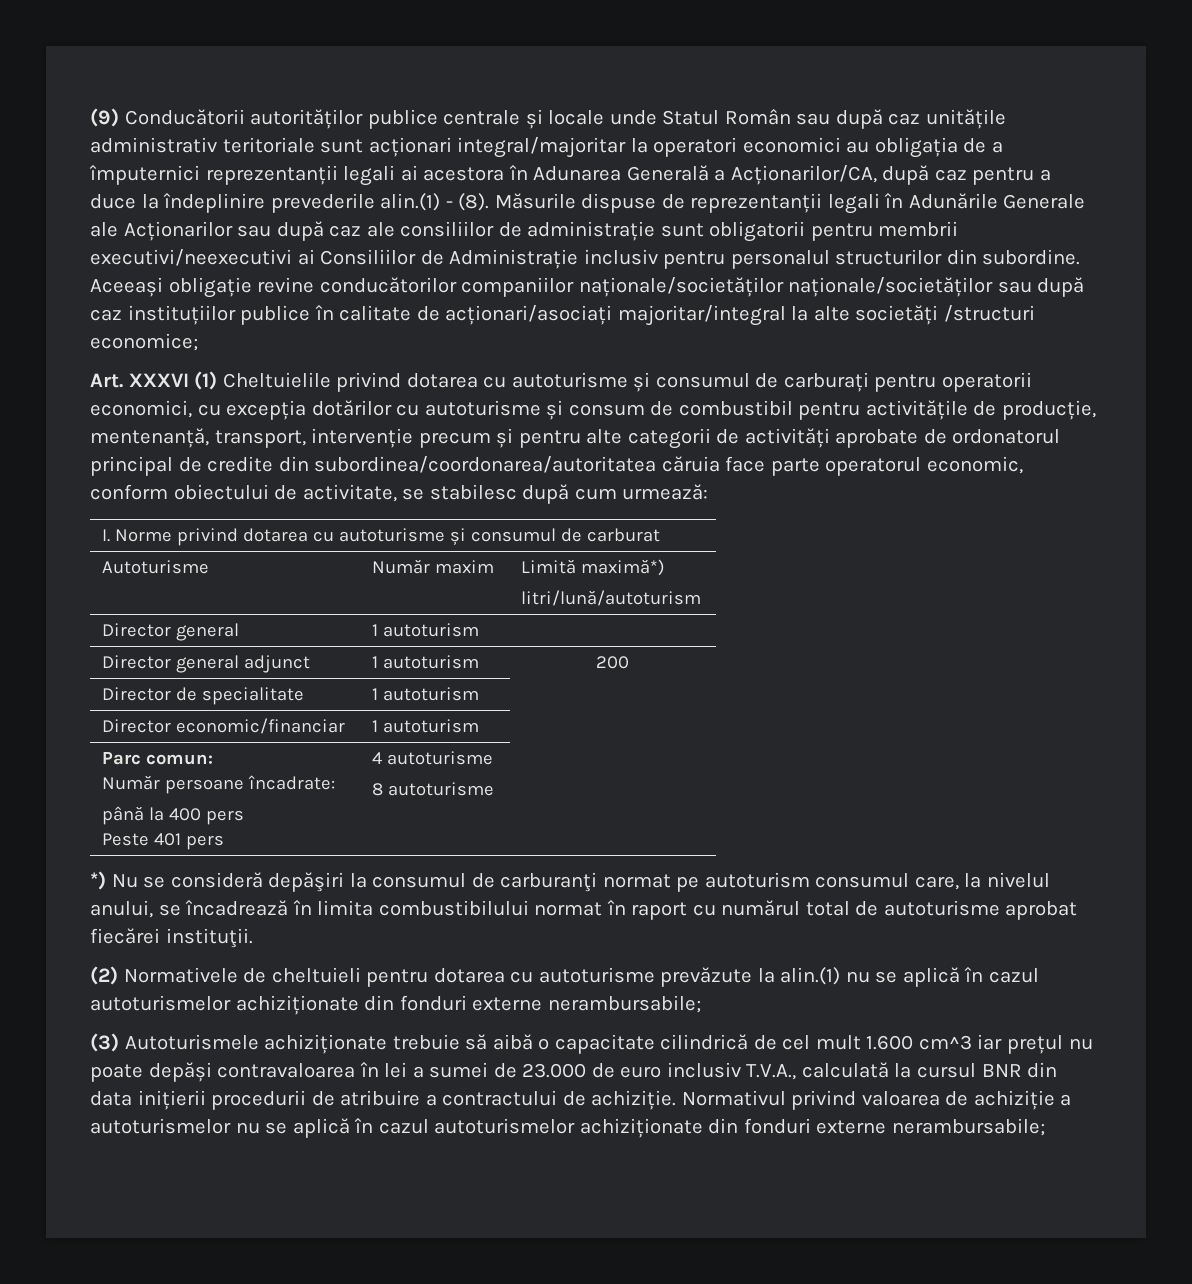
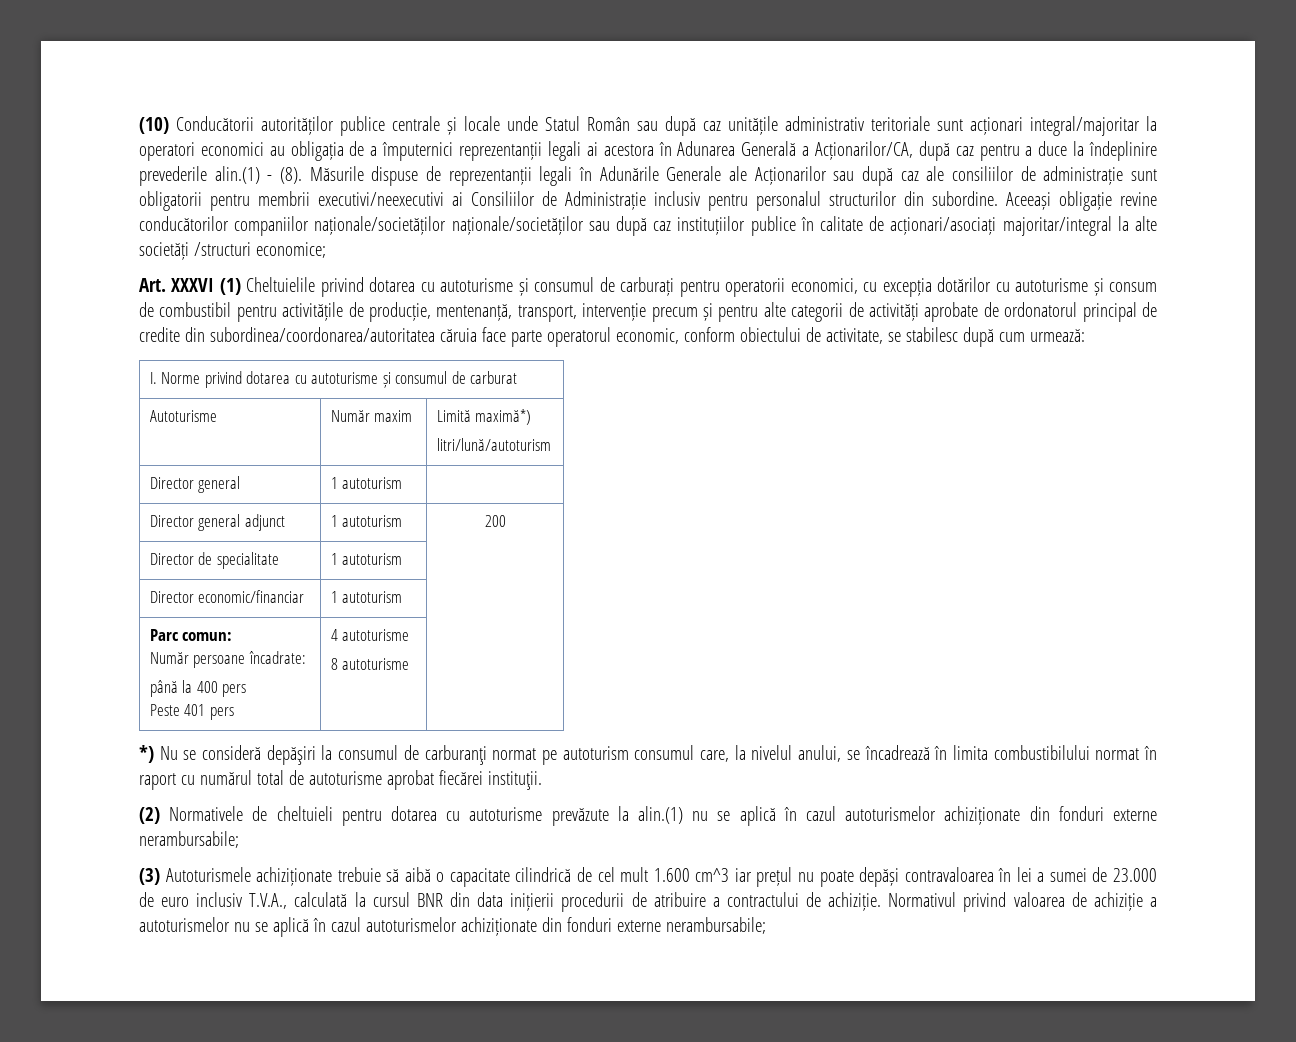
[90,108,119,127] (9) -> [139,117,169,134] (10)

